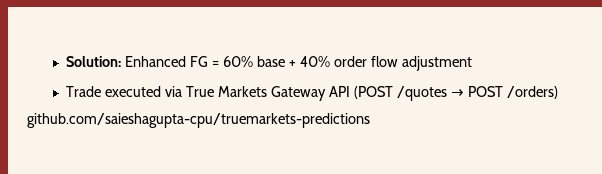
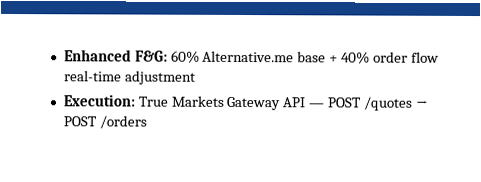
[66,56,254,67] Solution: Enhanced FG = 60% -> [63,49,295,63] Enhanced F&G: 60% Alternative.me
(398, 61) none -> [63,70,122,82] real-time
[66,86,183,97] Trade executed via -> [62,94,135,107] Execution:
[353,86,393,99] (POST -> [308,97,362,108] — POST
[506,86,558,99] [27,113,370,128] /orders) // github.com/saieshagupta-cpu/truemarkets-predictions -> [98,115,147,129] /orders

